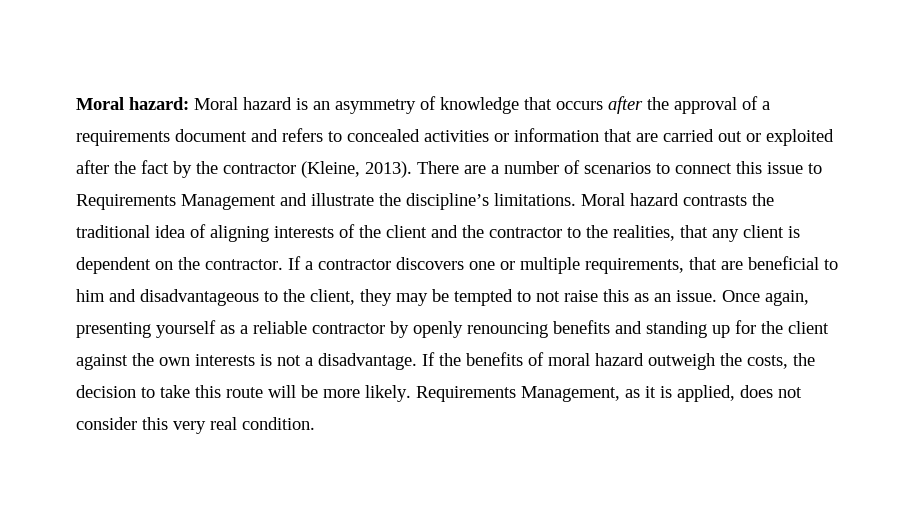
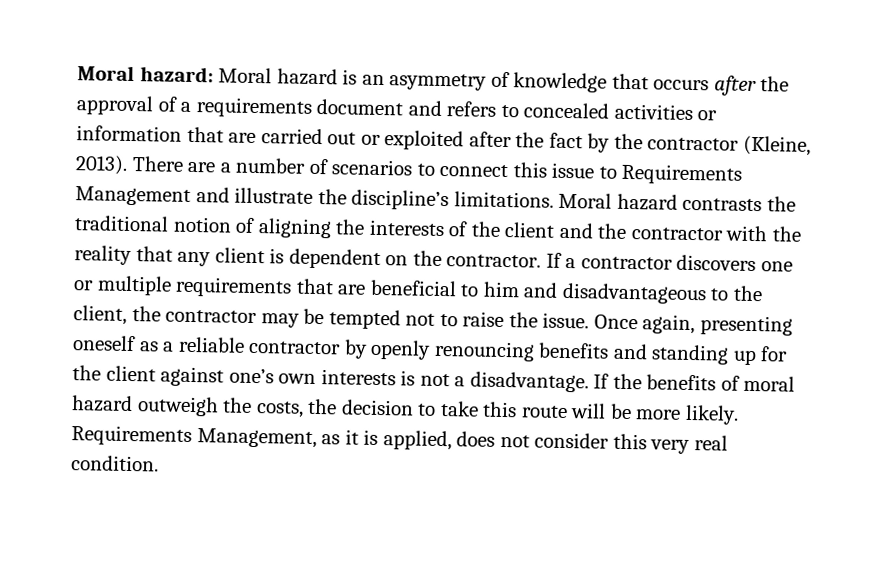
[155,225,185,238] idea -> [172,216,232,233] notion
(269, 233) none -> [335,219,366,235] the
[567,225,675,241] to the realities, -> [725,225,802,242] [74,245,132,266] with the reality
[585,258,684,274] requirements, -> [175,276,293,298] requirements
[360,289,392,306] they -> [131,306,258,324] the contractor
[517,289,671,302] to not raise this as an -> [405,311,538,328] not to raise the
[156,320,216,338] yourself -> [72,335,136,352] oneself
[132,353,154,366] the -> [228,368,274,384] one’s

